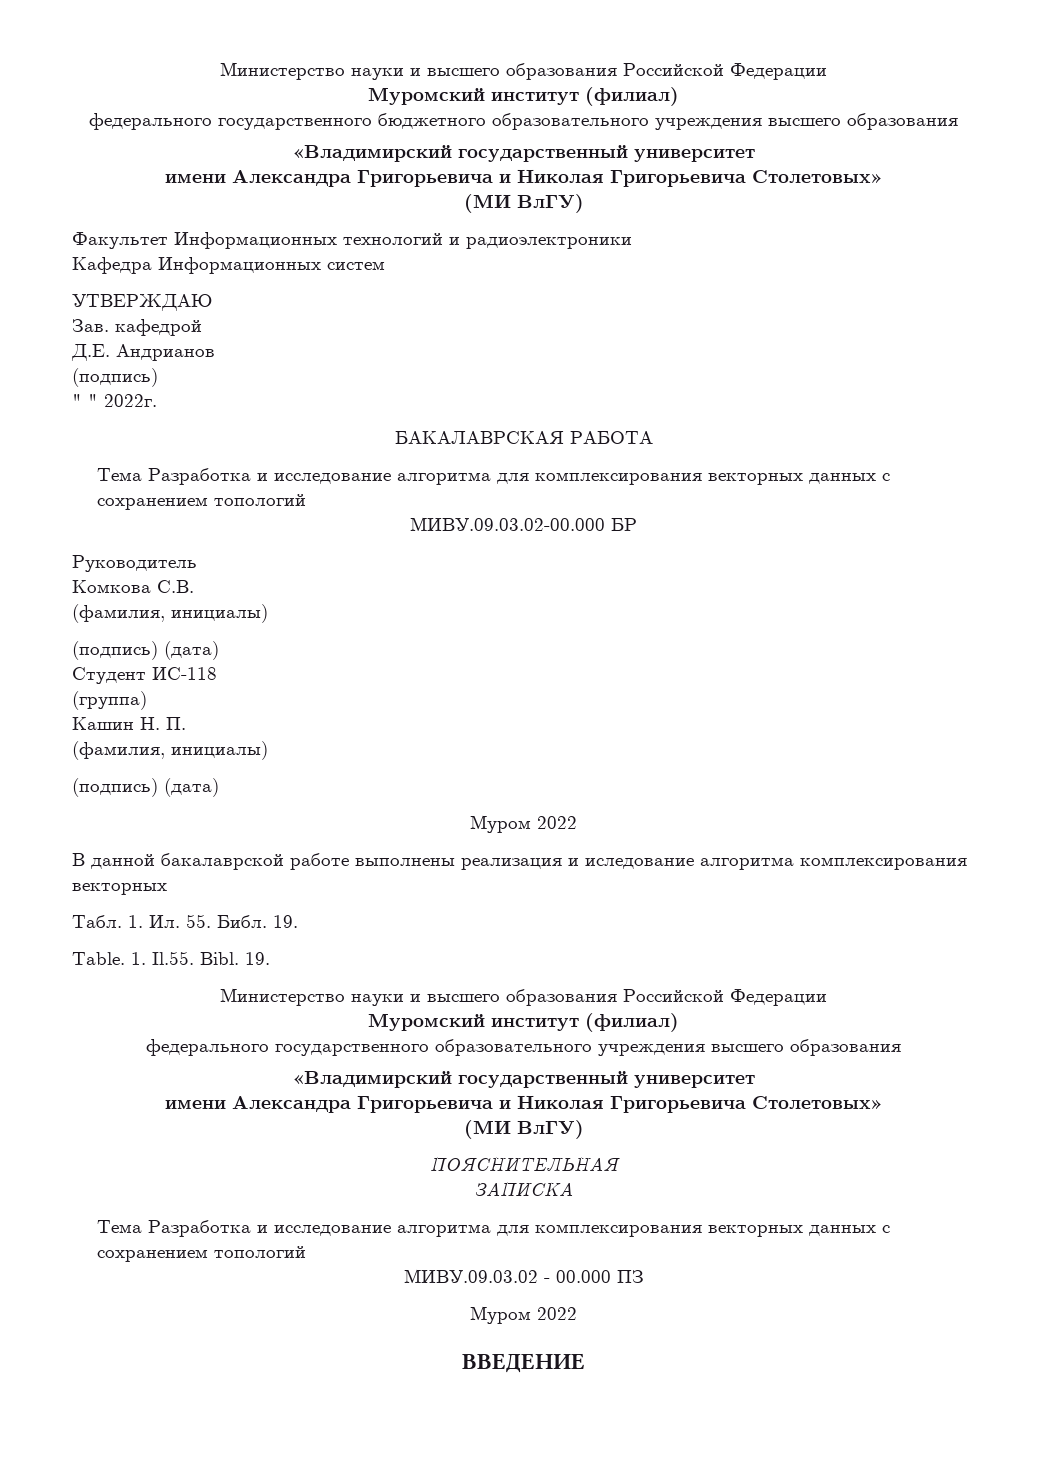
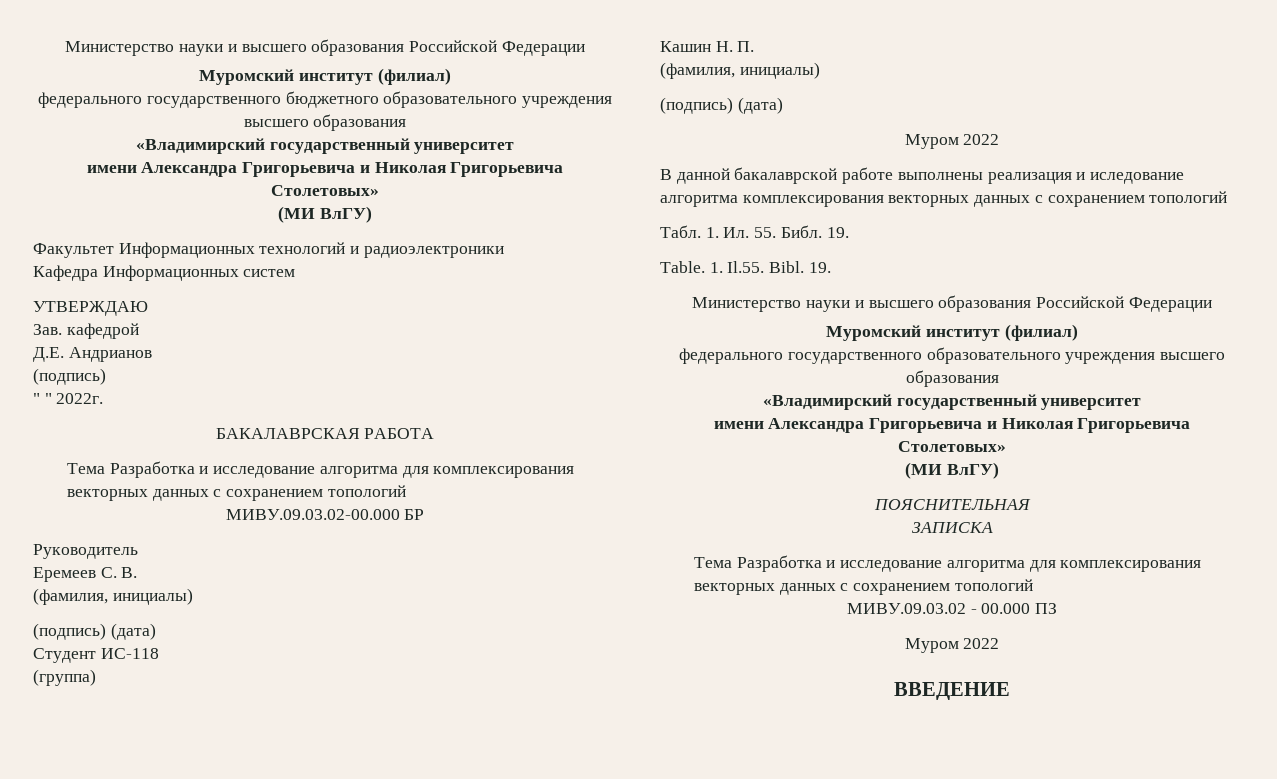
[72,580,194,593] Комкова С.В. -> [33,567,138,582] Еремеев С. В.
(167, 889) none -> [974,191,1228,207] данных с сохранением топологий

